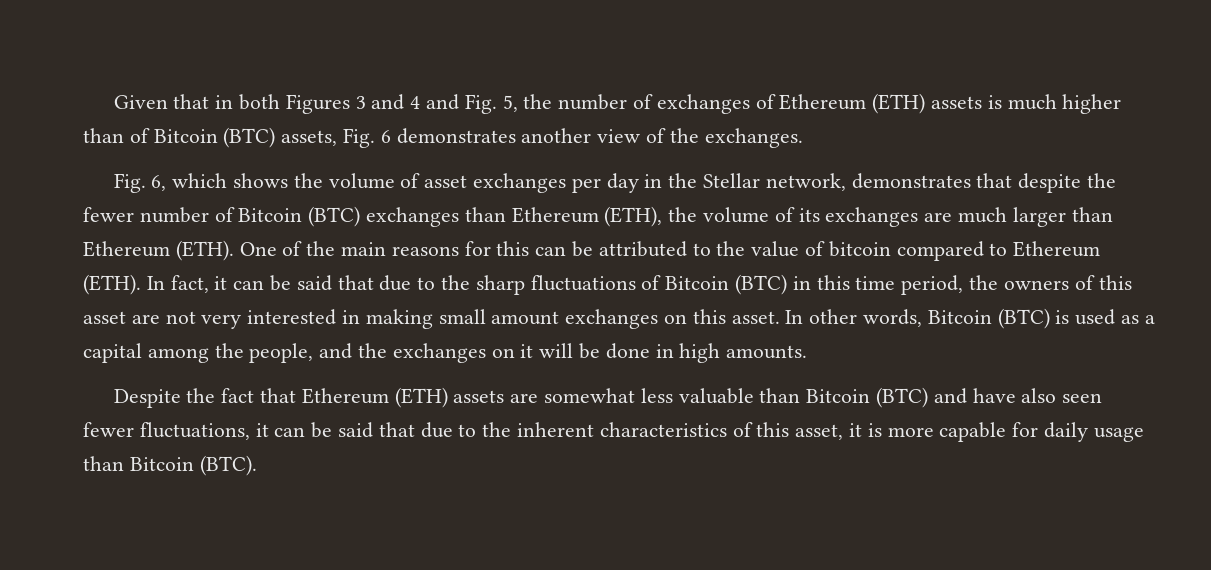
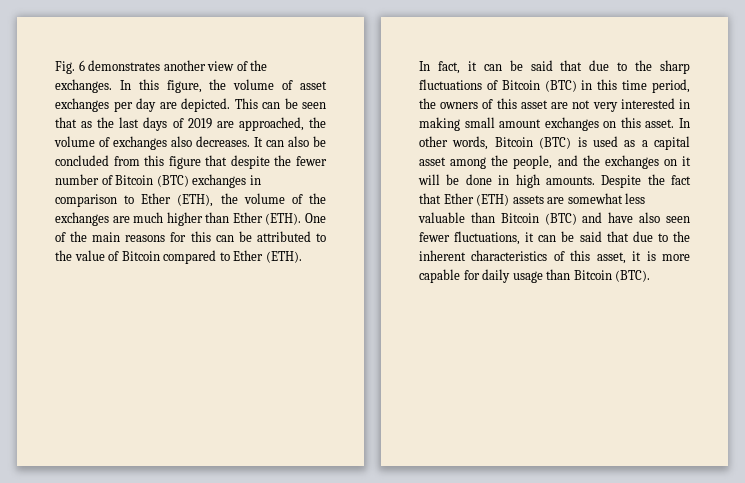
[113,93,1122,114] [83,127,338,148] Given that in both Figures 3 and 4 and Fig. 5, the number of exchanges of Ethereum (ETH) assets is much higher than of Bitcoin (BTC) assets, -> (55, 67) none
[113,173,288,193] // Fig. 6, which shows -> [119,79,202,93] In this figure,
[644,173,971,191] in the Stellar network, demonstrates -> [159,98,326,112] [55,117,326,131] [54,136,326,150] [55,155,201,169] are depicted. This can be seen that as the last days of 2019 are approached, the volume of exchanges also decreases. It can also be concluded from this figure
[464,207,599,223] than Ethereum -> [249,175,261,185] [55,193,172,207] in comparison to Ether
[798,208,820,222] its -> [309,193,326,204] the
[1012,207,1113,227] [83,241,170,257] larger than Ethereum -> [166,212,263,226] higher than Ether
[828,241,891,257] bitcoin -> [121,251,160,261] Bitcoin
[1013,241,1101,257] [83,274,141,295] Ethereum (ETH). -> [233,250,302,263] Ether (ETH). //
(142, 353) none -> [419,157,446,166] asset
(808, 352) // -> (595, 180) none
[301,388,389,404] Ethereum -> [443,193,474,204] Ether

